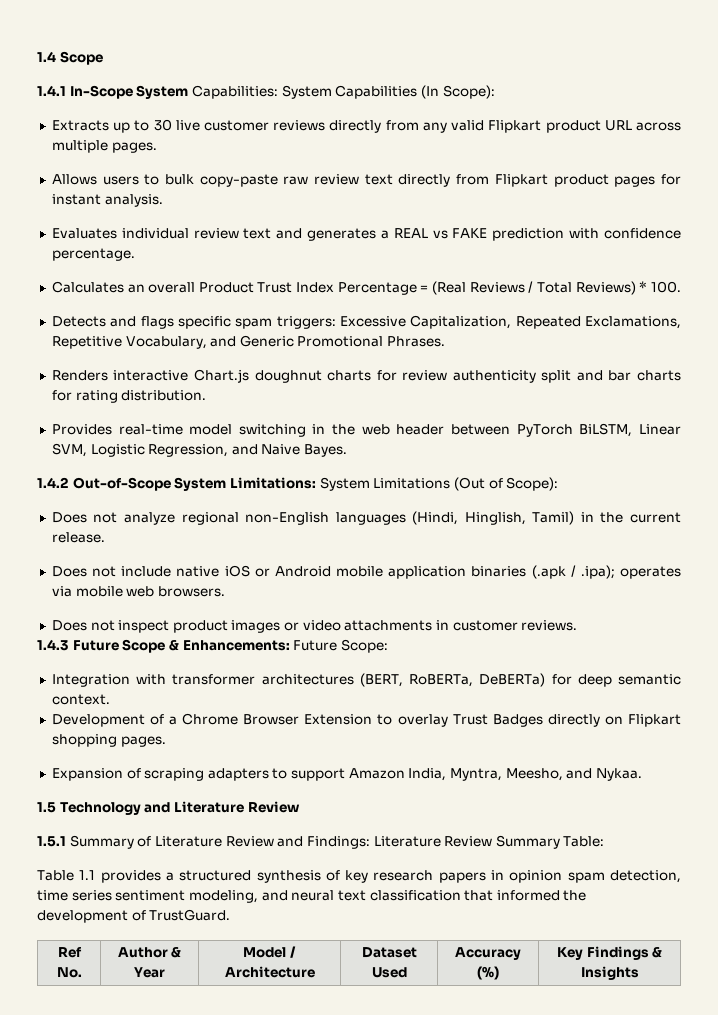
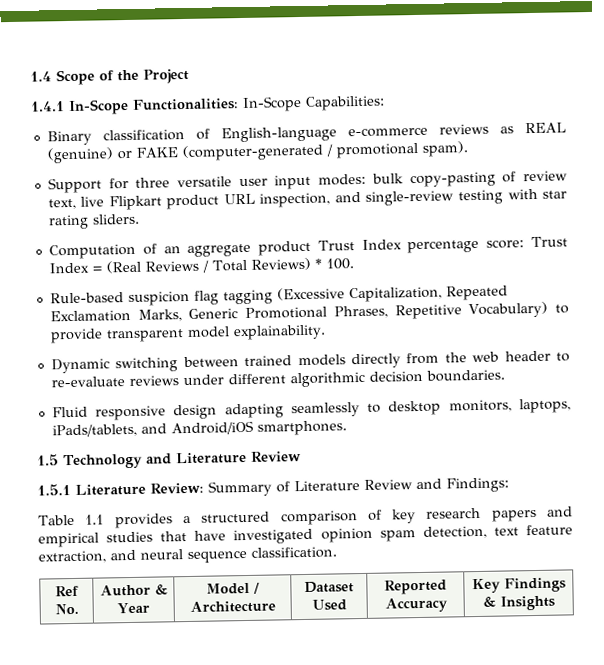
(103, 58) none -> [99,68,189,84] of the Project
[136,85,189,99] System -> [132,95,302,112] Functionalities: In-Scope
[281,85,495,99] [51,119,682,133] [51,140,157,153] [51,174,681,187] [51,194,163,207] [51,228,681,241] [51,248,135,261] [51,281,417,295] System Capabilities (In Scope): // Extracts up to 30 live customer reviews directly from any valid Flipkart product URL across multiple pages. // Allows users to bulk copy-paste raw review text directly from Flipkart product pages for instant analysis. // Evaluates individual review text and generates a REAL vs FAKE prediction with confidence percentage. // Calculates an overall Product Trust Index Percentage -> [46,122,566,146] [46,141,468,164] [47,170,568,194] [47,188,567,211] [47,213,140,230] [48,236,569,260] [48,262,89,274] // Binary classification of English-language e-commerce reviews as REAL (genuine) or FAKE (computer-generated / promotional spam). // Support for three versatile user input modes: bulk copy-pasting of review text, live Flipkart product URL inspection, and single-review testing with star rating sliders. // Computation of an aggregate product Trust Index percentage score: Trust Index
[51,315,682,329] [51,335,446,349] [51,369,681,383] [51,390,207,403] [51,423,681,437] [51,443,348,457] [37,477,559,491] [51,511,681,525] [51,532,105,543] [51,565,681,579] [51,586,225,597] [51,620,578,633] [37,639,388,653] [51,673,682,687] [51,694,110,705] [51,713,681,727] [51,734,166,747] [51,768,642,781] Detects and flags specific spam triggers: Excessive Capitalization, Repeated Exclamations, Repetitive Vocabulary, and Generic Promotional Phrases. // Renders interactive Chart.js doughnut charts for review authenticity split and bar charts for rating distribution. // Provides real-time model switching in the web header between PyTorch BiLSTM, Linear SVM, Logistic Regression, and Naive Bayes. // 1.4.2 Out-of-Scope System Limitations: System Limitations (Out of Scope): // Does not analyze regional non-English languages (Hindi, Hinglish, Tamil) in the current release. // Does not include native iOS or Android mobile application binaries (.apk / .ipa); operates via mobile web browsers. // Does not inspect product images or video attachments in customer reviews. // 1.4.3 Future Scope & Enhancements: Future Scope: // Integration with transformer architectures (BERT, RoBERTa, DeBERTa) for deep semantic context. // Development of a Chrome Browser Extension to overlay Trust Badges directly on Flipkart shopping pages. // Expansion of scraping adapters to support Amazon India, Myntra, Meesho, and Nykaa. -> [49,285,508,307] [49,301,569,323] [49,324,326,344] [50,350,570,374] [50,369,505,388] [51,398,572,421] [51,420,347,438] Rule-based suspicion flag tagging (Excessive Capitalization, Repeated Exclamation Marks, Generic Promotional Phrases, Repetitive Vocabulary) to provide transparent model explainability. // Dynamic switching between trained models directly from the web header to re-evaluate reviews under different algorithmic decision boundaries. // Fluid responsive design adapting seamlessly to desktop monitors, laptops, iPads/tablets, and Android/iOS smartphones.
(66, 841) none -> [75,482,204,496] Literature Review:
[373,835,605,849] Literature Review Summary Table: -> (509, 485) none
[256,870,321,883] synthesis -> [280,510,358,526] comparison
[491,870,681,883] [37,890,587,903] [37,909,231,923] in opinion spam detection, time series sentiment modeling, and neural text classification that informed the development of TrustGuard. -> [547,506,573,517] [38,524,573,548] [38,546,337,564] and empirical studies that have investigated opinion spam detection, text feature extraction, and neural sequence classification.
(407, 972) none -> [384,579,447,595] Reported
[477,966,499,980] (%) -> (448, 605) none

